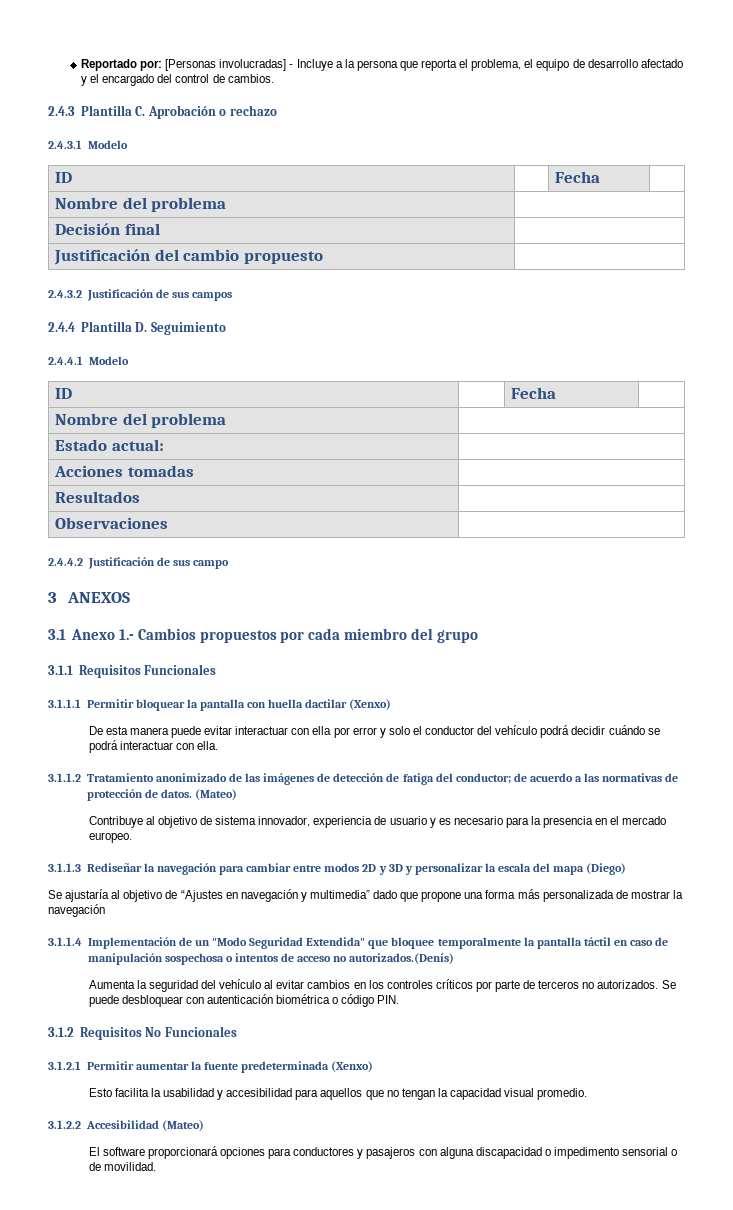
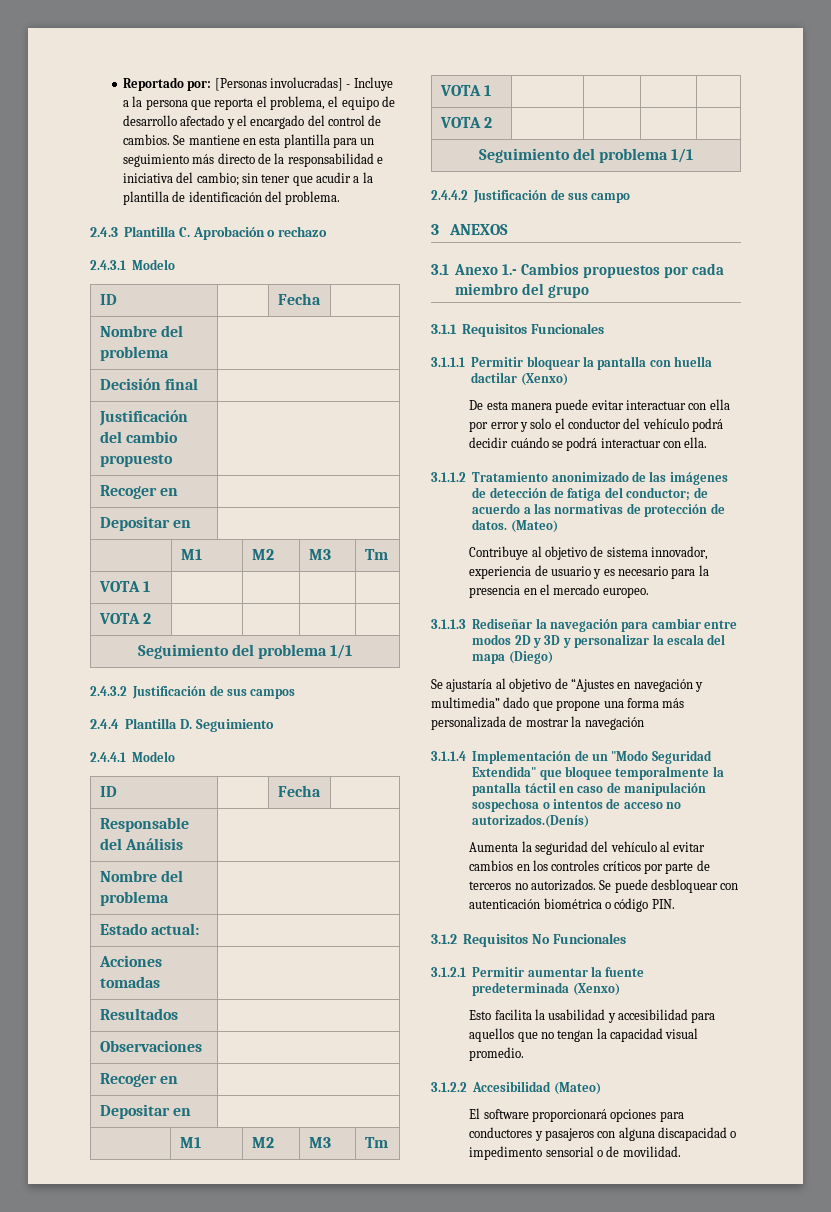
(274, 78) none -> [173,134,375,148] [122,153,384,167] [122,172,373,186] [122,191,341,205] Se mantiene en esta plantilla para un seguimiento más directo de la responsabilidad e iniciativa del cambio; sin tener que acudir a la plantilla de identificación del problema.
(323, 257) none -> [99,485,178,499] [99,516,191,531] [180,549,202,560] [251,549,274,560] [308,549,331,560] [364,549,388,560] [98,581,150,592] [98,613,151,624] [137,644,353,659] // Recoger en | // Depositar en | // | M1 | M2 | M3 | Tm // VOTA 1 | | | | // VOTA 2 | | | | // Seguimiento del problema 1/1
(557, 393) none -> [99,817,189,832] [99,838,183,850] // Responsable del Análisis |
(169, 523) none -> [99,1073,178,1087] [99,1104,191,1119] [179,1137,201,1148] [251,1137,274,1148] [308,1137,331,1148] [364,1137,388,1148] [439,85,491,96] [439,117,492,128] [478,148,694,163] // Recoger en | // Depositar en | // | M1 | M2 | M3 | Tm // VOTA 1 | | | | // VOTA 2 | | | | // Seguimiento del problema 1/1

